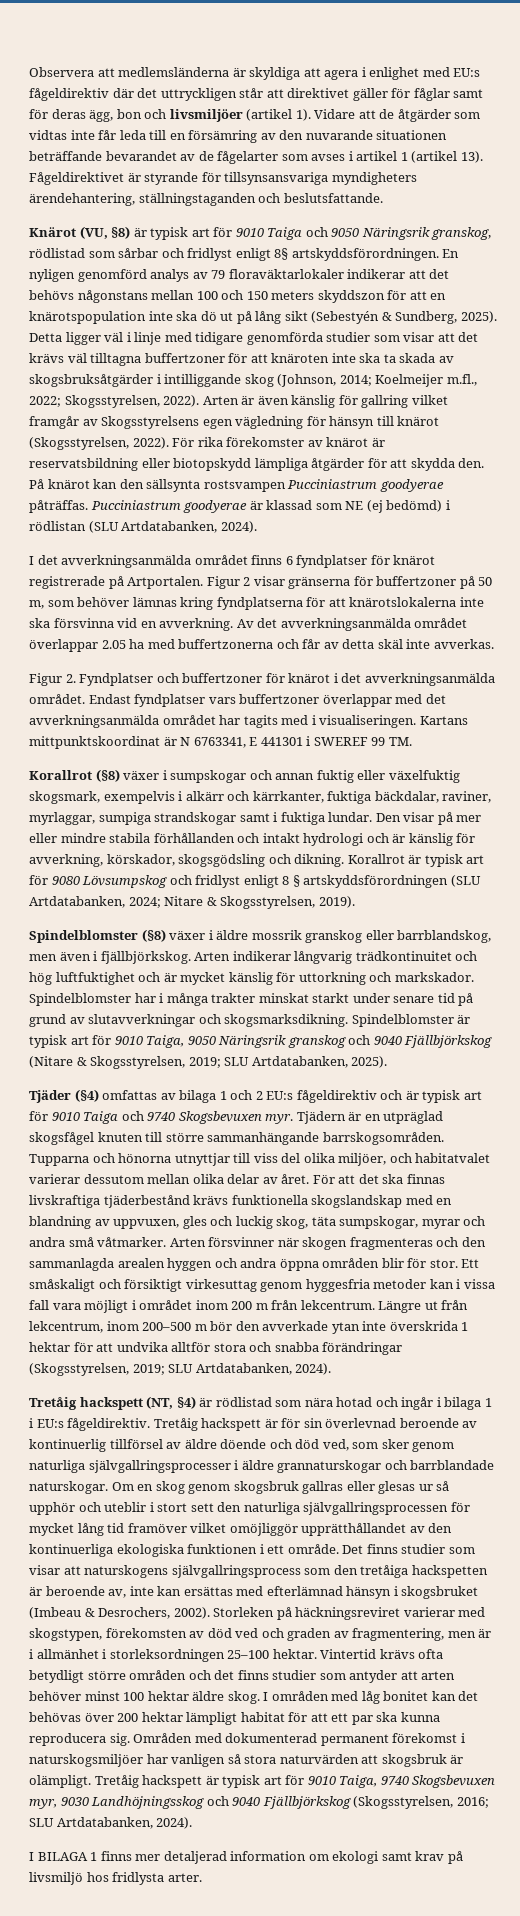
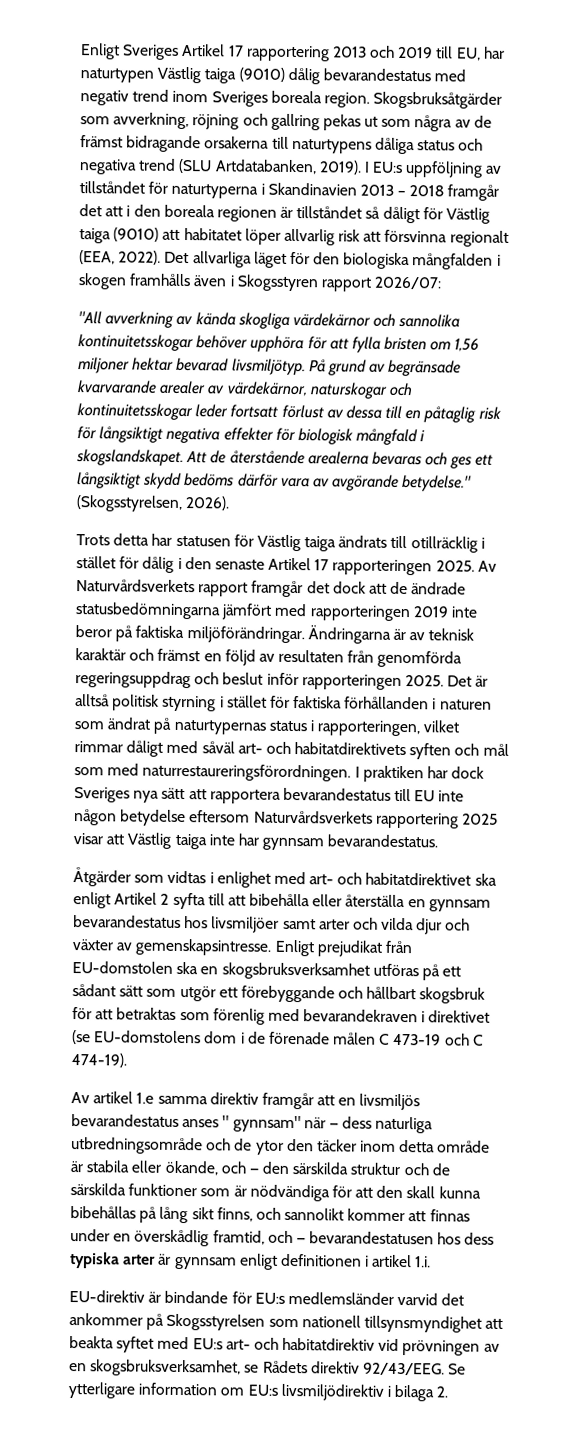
[29,67,481,80] [29,88,484,101] [29,109,481,122] [29,130,448,143] [29,151,483,164] [29,172,417,185] [29,193,383,206] [29,226,492,240] [29,248,460,261] [29,269,450,282] [29,290,447,303] [29,311,497,324] [29,332,479,345] [29,353,454,366] [29,374,477,387] [29,395,448,408] [29,416,440,429] [29,437,385,450] [29,458,485,471] [29,479,444,492] [29,500,450,513] [29,521,257,533] [29,555,436,568] [29,576,493,589] [29,597,484,610] [29,618,468,631] [29,639,494,652] [29,673,495,686] [29,694,446,707] [29,715,468,728] [29,736,412,749] [29,769,460,783] [29,791,492,804] [29,812,482,825] [29,833,476,846] [29,854,485,867] [29,875,481,888] [29,896,355,909] [29,929,492,943] [29,951,478,964] [29,972,474,985] [29,993,474,1006] [29,1014,471,1027] [29,1035,493,1048] [29,1056,388,1069] [29,1089,482,1103] [29,1111,444,1124] [29,1132,444,1145] [29,1153,491,1166] [29,1174,445,1184] [29,1195,453,1208] [29,1216,486,1229] [29,1237,486,1250] [29,1258,480,1271] [29,1279,495,1292] [29,1300,469,1313] [29,1321,469,1334] [29,1342,403,1355] [29,1363,332,1376] [29,1396,492,1410] [29,1418,478,1431] [29,1439,455,1452] [29,1460,495,1473] [29,1481,450,1494] [29,1502,470,1515] [29,1523,453,1536] [29,1544,475,1557] [29,1565,488,1578] [29,1586,479,1599] [29,1607,486,1620] [29,1628,492,1641] [29,1649,444,1662] [29,1670,456,1683] [29,1691,479,1704] [29,1712,440,1725] [29,1733,465,1746] [29,1754,464,1767] [29,1775,496,1788] [29,1796,489,1809] [29,1817,193,1829] [29,1851,463,1864] [29,1872,202,1885] Observera att medlemsländerna är skyldiga att agera i enlighet med EU:s fågeldirektiv där det uttryckligen står att direktivet gäller för fåglar samt för deras ägg, bon och livsmiljöer (artikel 1). Vidare att de åtgärder som vidtas inte får leda till en försämring av den nuvarande situationen beträffande bevarandet av de fågelarter som avses i artikel 1 (artikel 13). Fågeldirektivet är styrande för tillsynsansvariga myndigheters ärendehantering, ställningstaganden och beslutsfattande. // Knärot (VU, §8) är typisk art för 9010 Taiga och 9050 Näringsrik granskog, rödlistad som sårbar och fridlyst enligt 8§ artskyddsförordningen. En nyligen genomförd analys av 79 floraväktarlokaler indikerar att det behövs någonstans mellan 100 och 150 meters skyddszon för att en knärotspopulation inte ska dö ut på lång sikt (Sebestyén & Sundberg, 2025). Detta ligger väl i linje med tidigare genomförda studier som visar att det krävs väl tilltagna buffertzoner för att knäroten inte ska ta skada av skogsbruksåtgärder i intilliggande skog (Johnson, 2014; Koelmeijer m.fl., 2022; Skogsstyrelsen, 2022). Arten är även känslig för gallring vilket framgår av Skogsstyrelsens egen vägledning för hänsyn till knärot (Skogsstyrelsen, 2022). För rika förekomster av knärot är reservatsbildning eller biotopskydd lämpliga åtgärder för att skydda den. På knärot kan den sällsynta rostsvampen Pucciniastrum goodyerae påträffas. Pucciniastrum goodyerae är klassad som NE (ej bedömd) i rödlistan (SLU Artdatabanken, 2024). // I det avverkningsanmälda området finns 6 fyndplatser för knärot registrerade på Artportalen. Figur 2 visar gränserna för buffertzoner på 50 m, som behöver lämnas kring fyndplatserna för att knärotslokalerna inte ska försvinna vid en avverkning. Av det avverkningsanmälda området överlappar 2.05 ha med buffertzonerna och får av detta skäl inte avverkas. // Figur 2. Fyndplatser och buffertzoner för knärot i det avverkningsanmälda området. Endast fyndplatser vars buffertzoner överlappar med det avverkningsanmälda området har tagits med i visualiseringen. Kartans mittpunktskoordinat är N 6763341, E 441301 i SWEREF 99 TM. // Korallrot (§8) växer i sumpskogar och annan fuktig eller växelfuktig skogsmark, exempelvis i alkärr och kärrkanter, fuktiga bäckdalar, raviner, myrlaggar, sumpiga strandskogar samt i fuktiga lundar. Den visar på mer eller mindre stabila förhållanden och intakt hydrologi och är känslig för avverkning, körskador, skogsgödsling och dikning. Korallrot är typisk art för 9080 Lövsumpskog och fridlyst enligt 8 § artskyddsförordningen (SLU Artdatabanken, 2024; Nitare & Skogsstyrelsen, 2019). // Spindelblomster (§8) växer i äldre mossrik granskog eller barrblandskog, men även i fjällbjörkskog. Arten indikerar långvarig trädkontinuitet och hög luftfuktighet och är mycket känslig för uttorkning och markskador. Spindelblomster har i många trakter minskat starkt under senare tid på grund av slutavverkningar och skogsmarksdikning. Spindelblomster är typisk art för 9010 Taiga, 9050 Näringsrik granskog och 9040 Fjällbjörkskog (Nitare & Skogsstyrelsen, 2019; SLU Artdatabanken, 2025). // Tjäder (§4) omfattas av bilaga 1 och 2 EU:s fågeldirektiv och är typisk art för 9010 Taiga och 9740 Skogsbevuxen myr. Tjädern är en utpräglad skogsfågel knuten till större sammanhängande barrskogsområden. Tupparna och hönorna utnyttjar till viss del olika miljöer, och habitatvalet varierar dessutom mellan olika delar av året. För att det ska finnas livskraftiga tjäderbestånd krävs funktionella skogslandskap med en blandning av uppvuxen, gles och luckig skog, täta sumpskogar, myrar och andra små våtmarker. Arten försvinner när skogen fragmenteras och den sammanlagda arealen hyggen och andra öppna områden blir för stor. Ett småskaligt och försiktigt virkesuttag genom hyggesfria metoder kan i vissa fall vara möjligt i området inom 200 m från lekcentrum. Längre ut från lekcentrum, inom 200–500 m bör den avverkade ytan inte överskrida 1 hektar för att undvika alltför stora och snabba förändringar (Skogsstyrelsen, 2019; SLU Artdatabanken, 2024). // Tretåig hackspett (NT, §4) är rödlistad som nära hotad och ingår i bilaga 1 i EU:s fågeldirektiv. Tretåig hackspett är för sin överlevnad beroende av kontinuerlig tillförsel av äldre döende och död ved, som sker genom naturliga självgallringsprocesser i äldre grannaturskogar och barrblandade naturskogar. Om en skog genom skogsbruk gallras eller glesas ur så upphör och uteblir i stort sett den naturliga självgallringsprocessen för mycket lång tid framöver vilket omöjliggör upprätthållandet av den kontinuerliga ekologiska funktionen i ett område. Det finns studier som visar att naturskogens självgallringsprocess som den tretåiga hackspetten är beroende av, inte kan ersättas med efterlämnad hänsyn i skogsbruket (Imbeau & Desrochers, 2002). Storleken på häckningsreviret varierar med skogstypen, förekomsten av död ved och graden av fragmentering, men är i allmänhet i storleksordningen 25–100 hektar. Vintertid krävs ofta betydligt större områden och det finns studier som antyder att arten behöver minst 100 hektar äldre skog. I områden med låg bonitet kan det behövas över 200 hektar lämpligt habitat för att ett par ska kunna reproducera sig. Områden med dokumenterad permanent förekomst i naturskogsmiljöer har vanligen så stora naturvärden att skogsbruk är olämpligt. Tretåig hackspett är typisk art för 9010 Taiga, 9740 Skogsbevuxen myr, 9030 Landhöjningsskog och 9040 Fjällbjörkskog (Skogsstyrelsen, 2016; SLU Artdatabanken, 2024). // I BILAGA 1 finns mer detaljerad information om ekologi samt krav på livsmiljö hos fridlysta arter. -> [80,43,505,62] [80,66,467,85] [80,89,503,109] [80,112,492,132] [80,135,484,155] [79,158,503,178] [79,181,500,201] [79,204,491,224] [79,227,509,247] [79,250,501,270] [78,273,443,292] [78,311,461,329] [78,334,480,353] [78,357,462,377] [77,380,413,399] [77,403,501,423] [77,426,426,446] [76,449,494,469] [77,472,473,492] [76,495,231,512] [76,533,485,553] [76,556,497,576] [76,579,467,598] [75,602,478,622] [75,625,475,644] [75,648,463,668] [75,671,489,690] [75,694,492,712] [74,717,461,737] [74,740,509,760] [74,763,485,783] [74,787,465,804] [74,809,498,829] [73,832,439,851] [73,867,497,888] [73,892,491,912] [73,915,471,935] [72,938,413,957] [72,961,462,981] [72,984,486,1004] [72,1007,491,1025] [72,1030,484,1046] [71,1053,127,1068] [71,1091,421,1111] [71,1114,434,1134] [71,1137,491,1155] [70,1160,450,1176] [70,1183,481,1202] [70,1206,470,1224] [70,1229,495,1247] [70,1252,432,1270] [69,1290,465,1306] [69,1313,504,1333] [69,1336,500,1356] [69,1359,467,1377] [68,1382,449,1402] Enligt Sveriges Artikel 17 rapportering 2013 och 2019 till EU, har naturtypen Västlig taiga (9010) dålig bevarandestatus med negativ trend inom Sveriges boreala region. Skogsbruksåtgärder som avverkning, röjning och gallring pekas ut som några av de främst bidragande orsakerna till naturtypens dåliga status och negativa trend (SLU Artdatabanken, 2019). I EU:s uppföljning av tillståndet för naturtyperna i Skandinavien 2013 – 2018 framgår det att i den boreala regionen är tillståndet så dåligt för Västlig taiga (9010) att habitatet löper allvarlig risk att försvinna regionalt (EEA, 2022). Det allvarliga läget för den biologiska mångfalden i skogen framhålls även i Skogsstyren rapport 2026/07: // "All avverkning av kända skogliga värdekärnor och sannolika kontinuitetsskogar behöver upphöra för att fylla bristen om 1,56 miljoner hektar bevarad livsmiljötyp. På grund av begränsade kvarvarande arealer av värdekärnor, naturskogar och kontinuitetsskogar leder fortsatt förlust av dessa till en påtaglig risk för långsiktigt negativa effekter för biologisk mångfald i skogslandskapet. Att de återstående arealerna bevaras och ges ett långsiktigt skydd bedöms därför vara av avgörande betydelse." (Skogsstyrelsen, 2026). // Trots detta har statusen för Västlig taiga ändrats till otillräcklig i stället för dålig i den senaste Artikel 17 rapporteringen 2025. Av Naturvårdsverkets rapport framgår det dock att de ändrade statusbedömningarna jämfört med rapporteringen 2019 inte beror på faktiska miljöförändringar. Ändringarna är av teknisk karaktär och främst en följd av resultaten från genomförda regeringsuppdrag och beslut inför rapporteringen 2025. Det är alltså politisk styrning i stället för faktiska förhållanden i naturen som ändrat på naturtypernas status i rapporteringen, vilket rimmar dåligt med såväl art- och habitatdirektivets syften och mål som med naturrestaureringsförordningen. I praktiken har dock Sveriges nya sätt att rapportera bevarandestatus till EU inte någon betydelse eftersom Naturvårdsverkets rapportering 2025 visar att Västlig taiga inte har gynnsam bevarandestatus. // Åtgärder som vidtas i enlighet med art- och habitatdirektivet ska enligt Artikel 2 syfta till att bibehålla eller återställa en gynnsam bevarandestatus hos livsmiljöer samt arter och vilda djur och växter av gemenskapsintresse. Enligt prejudikat från EU-domstolen ska en skogsbruksverksamhet utföras på ett sådant sätt som utgör ett förebyggande och hållbart skogsbruk för att betraktas som förenlig med bevarandekraven i direktivet (se EU-domstolens dom i de förenade målen C 473-19 och C 474-19). // Av artikel 1.e samma direktiv framgår att en livsmiljös bevarandestatus anses " gynnsam" när — dess naturliga utbredningsområde och de ytor den täcker inom detta område är stabila eller ökande, och — den särskilda struktur och de särskilda funktioner som är nödvändiga för att den skall kunna bibehållas på lång sikt finns, och sannolikt kommer att finnas under en överskådlig framtid, och — bevarandestatusen hos dess typiska arter är gynnsam enligt definitionen i artikel 1.i. // EU-direktiv är bindande för EU:s medlemsländer varvid det ankommer på Skogsstyrelsen som nationell tillsynsmyndighet att beakta syftet med EU:s art- och habitatdirektiv vid prövningen av en skogsbruksverksamhet, se Rådets direktiv 92/43/EEG. Se ytterligare information om EU:s livsmiljödirektiv i bilaga 2.

